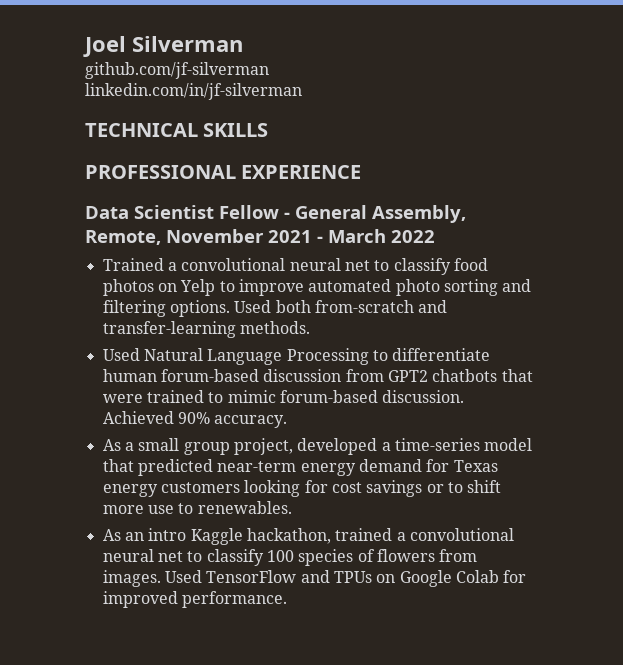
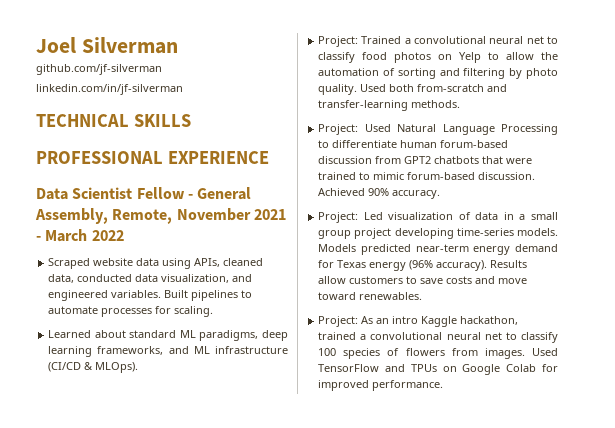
(435, 236) none -> [48,258,264,269] [48,274,253,283] [48,290,253,301] [48,306,214,317] [48,330,288,341] [48,346,288,357] [48,362,139,373] [318,36,359,47] Scraped website data using APIs, cleaned data, conducted data visualization, and engineered variables. Built pipelines to automate processes for scaling. // Learned about standard ML paradigms, deep learning frameworks, and ML infrastructure (CI/CD & MLOps). // Project:
[238,279,532,296] [102,300,230,317] improve automated photo sorting and filtering options. -> [506,52,558,60] [318,68,558,79] [318,84,358,95] allow the automation of sorting and filtering by photo quality.
(310, 327) none -> [318,124,359,135] Project:
[102,438,533,455] [102,459,134,472] As a small group project, developed a time-series model that -> [318,212,558,223] [318,228,558,239] [318,244,357,252] Project: Led visualization of data in a small group project developing time-series models. Models
[160,480,502,497] [102,503,194,514] customers looking for cost savings or to shift more use to -> [409,260,528,271] [318,276,528,284] [318,292,357,300] (96% accuracy). Results allow customers to save costs and move toward
(292, 507) none -> [318,316,359,327] Project:

